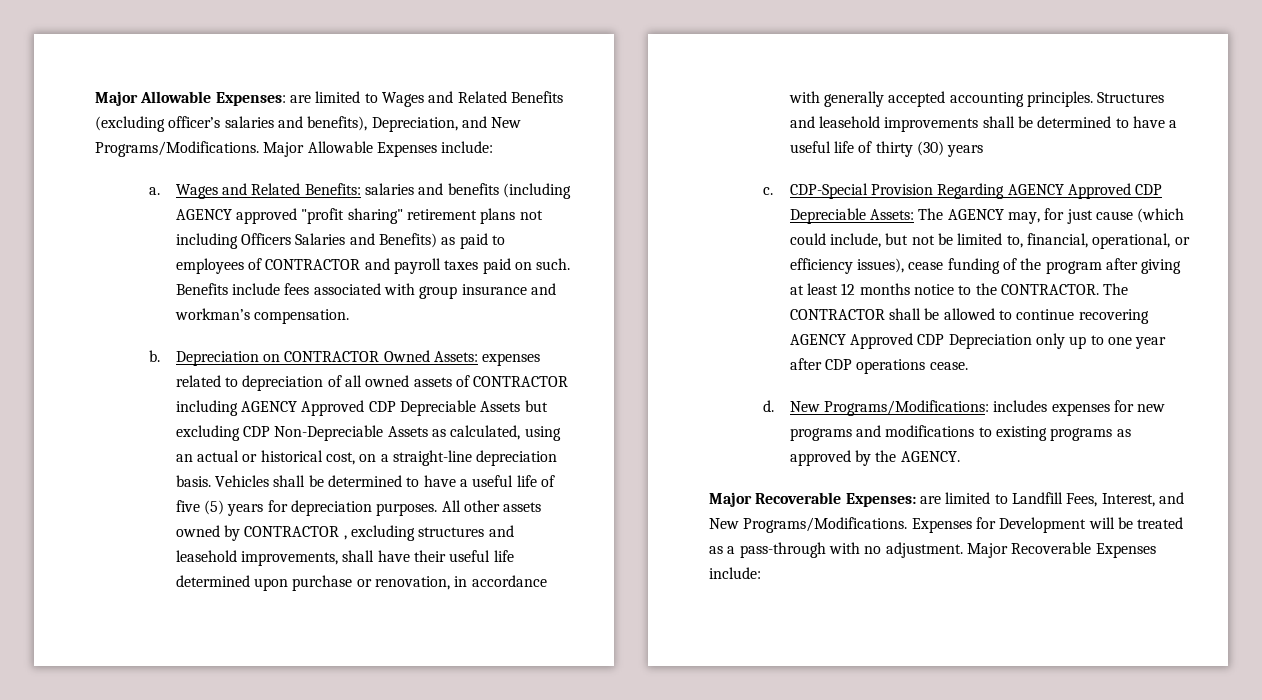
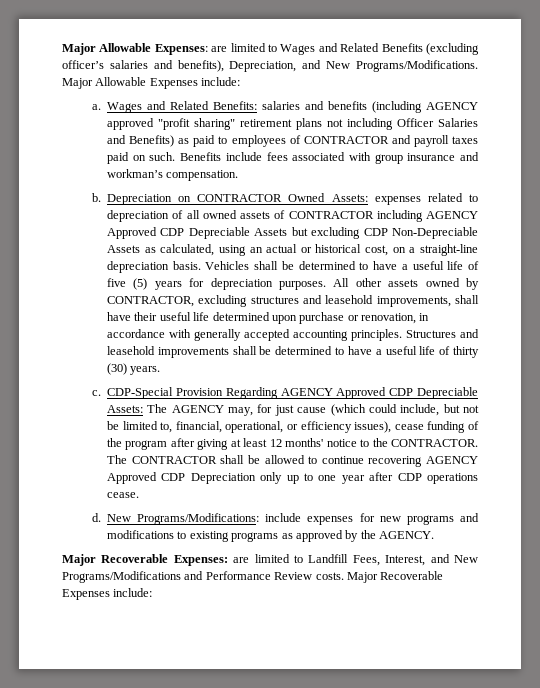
[241,233,292,245] Officers -> [397,118,435,127] Officer
[244,526,347,540] CONTRACTOR , -> [107,296,195,307] CONTRACTOR,
[947,145,984,157] years -> [130,366,161,375] years.
[859,283,910,295] months -> [285,438,324,447] months'
[993,400,1048,412] includes -> [265,513,302,522] include
[743,517,1184,533] [709,542,963,558] Programs/Modifications. Expenses for Development will be treated as a pass-through with no adjustment. -> [62,571,344,583] Programs/Modifications and Performance Review costs.

